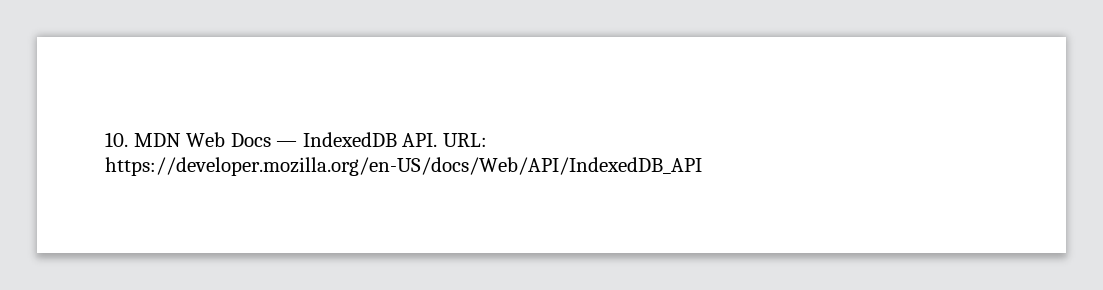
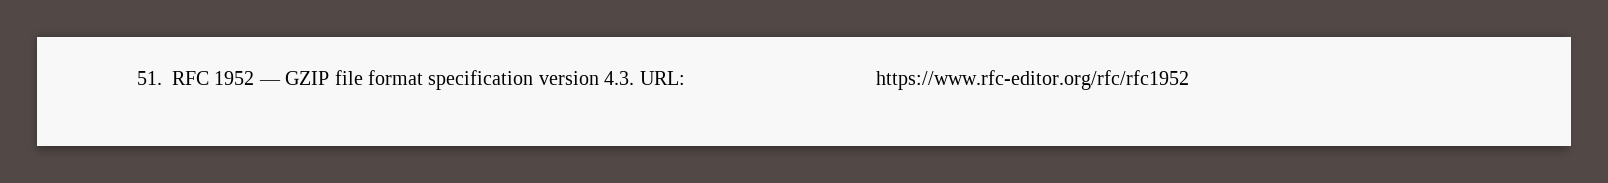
[105,132,487,147] [105,157,702,176] 10. MDN Web Docs — IndexedDB API. URL: https://developer.mozilla.org/en-US/docs/Web/API/IndexedDB_API -> [137,70,1189,90] 51. RFC 1952 — GZIP file format specification version 4.3. URL: https://www.rfc-editor.org/rfc/rfc1952

